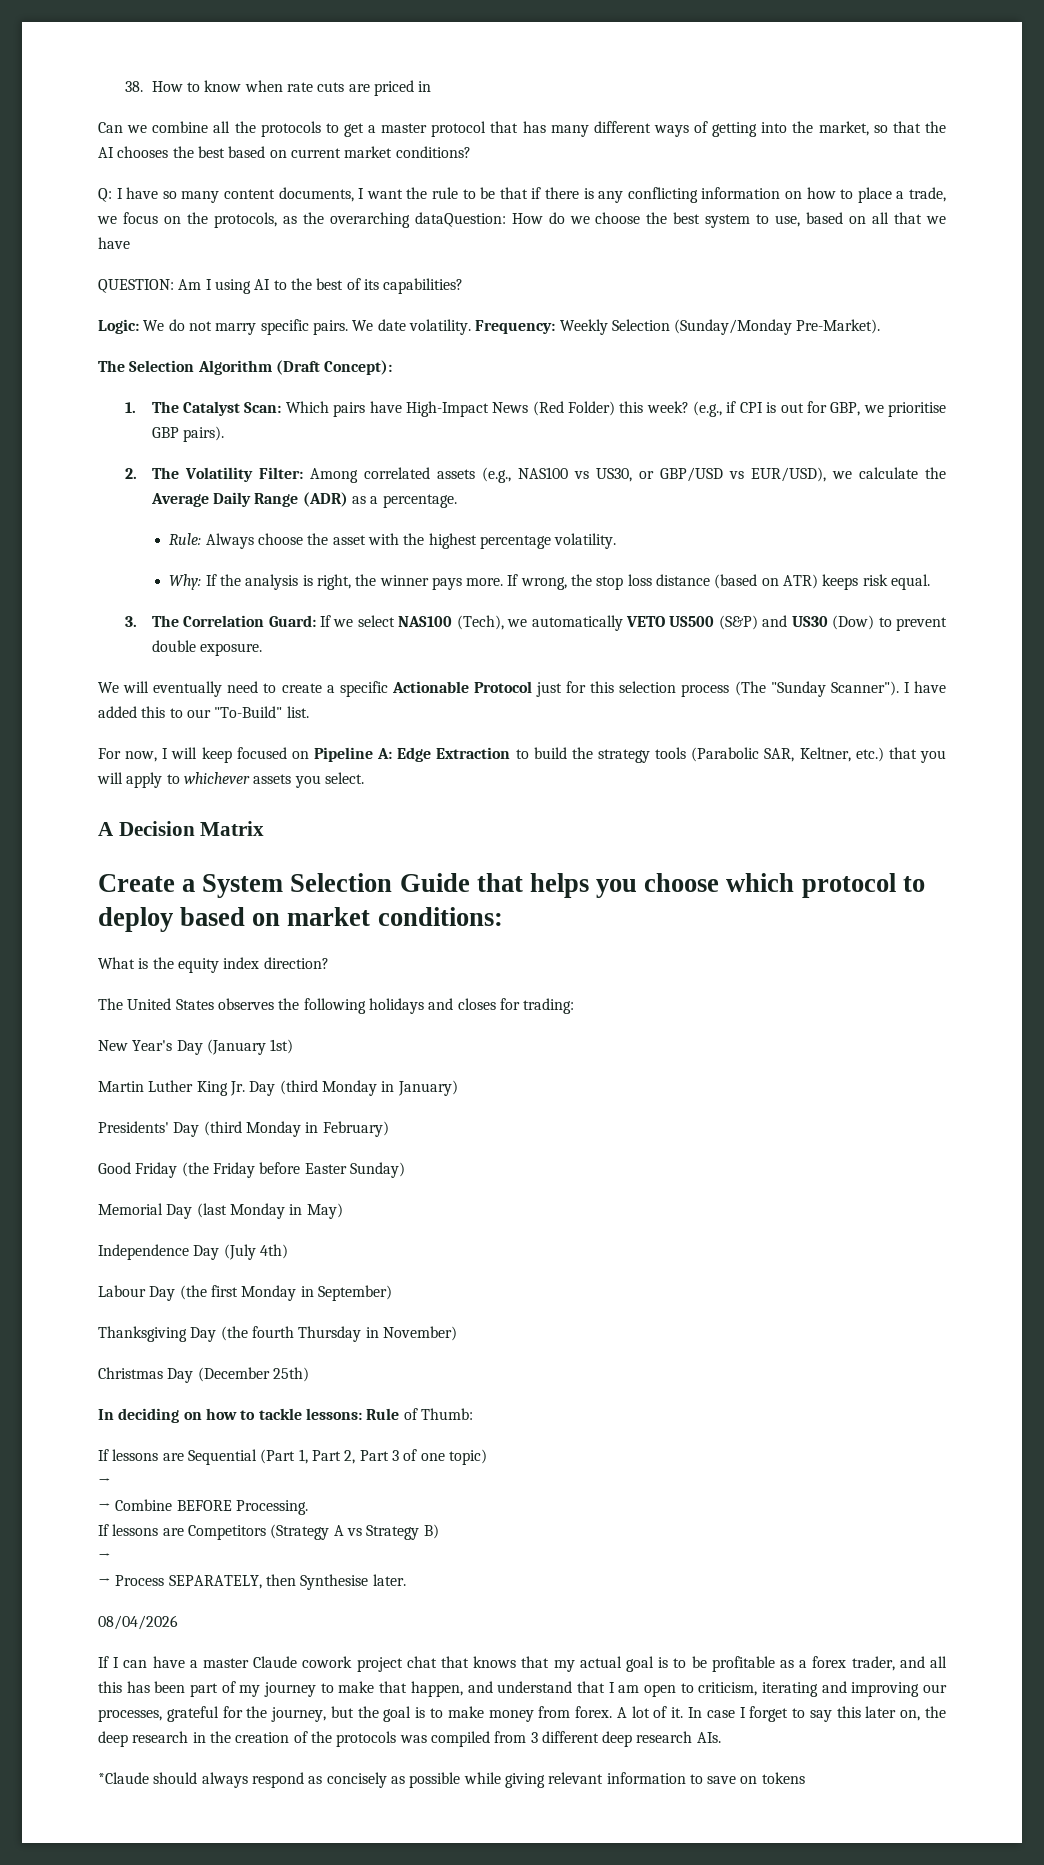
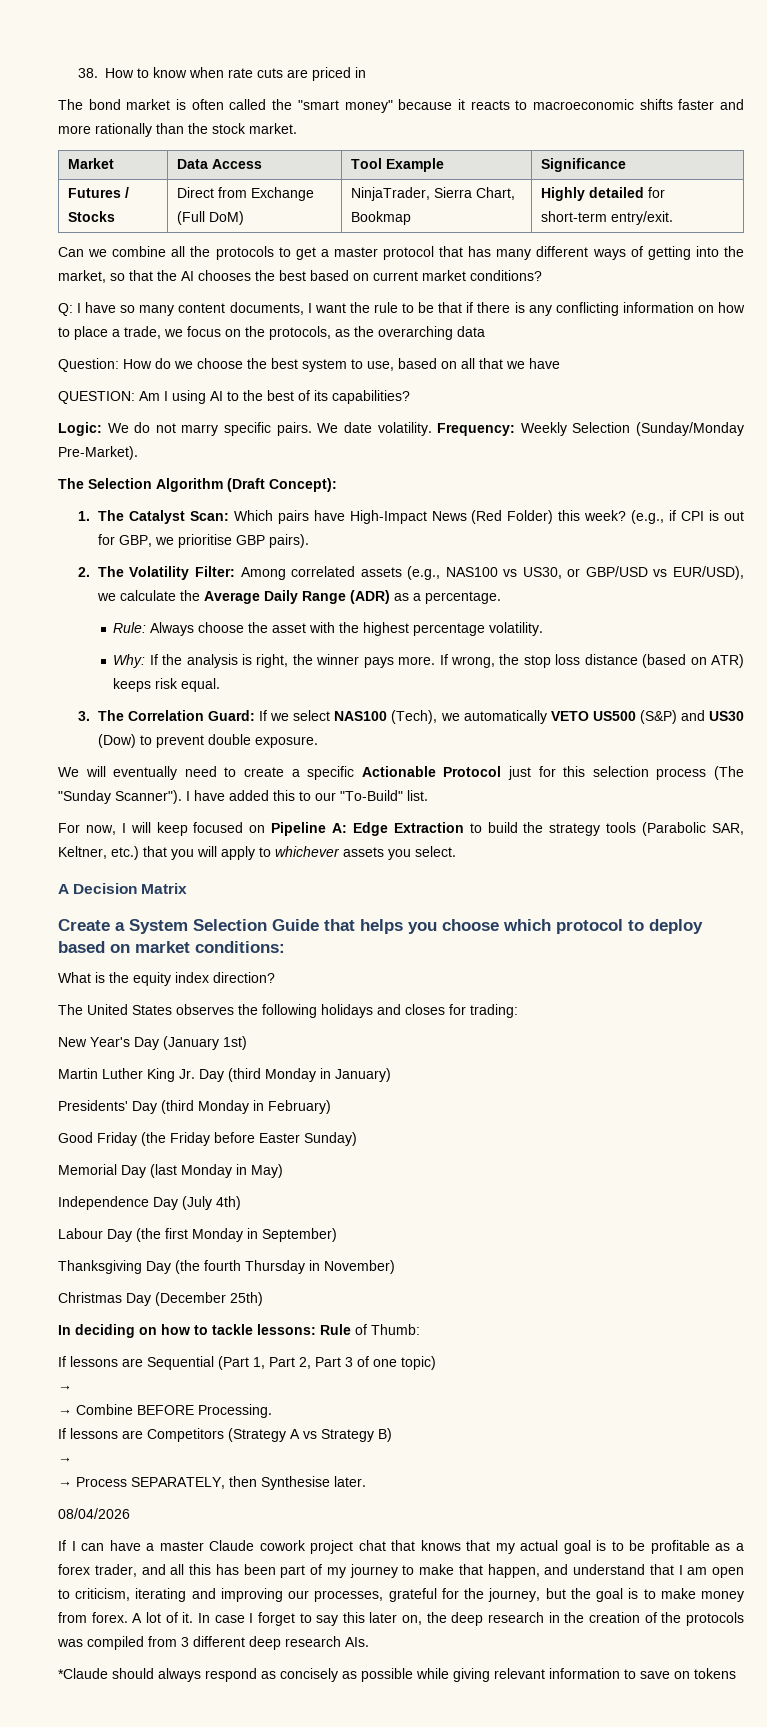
(432, 86) none -> [58,99,744,113] [58,123,297,137] [67,158,114,169] [176,159,262,169] [350,158,444,172] [540,158,626,172] [67,187,129,198] [67,211,115,222] [176,187,314,201] [176,211,244,225] [350,187,515,201] [350,211,411,225] [540,187,665,201] [540,211,673,225] // The bond market is often called the "smart money" because it reacts to macroeconomic shifts faster and more rationally than the stock market. // Market | Data Access | Tool Example | Significance // Futures / Stocks | Direct from Exchange (Full DoM) | NinjaTrader, Sierra Chart, Bookmap | Highly detailed for short-term entry/exit.
[414,212,506,227] dataQuestion: -> [457,326,485,337] [58,358,119,372] data // Question:

